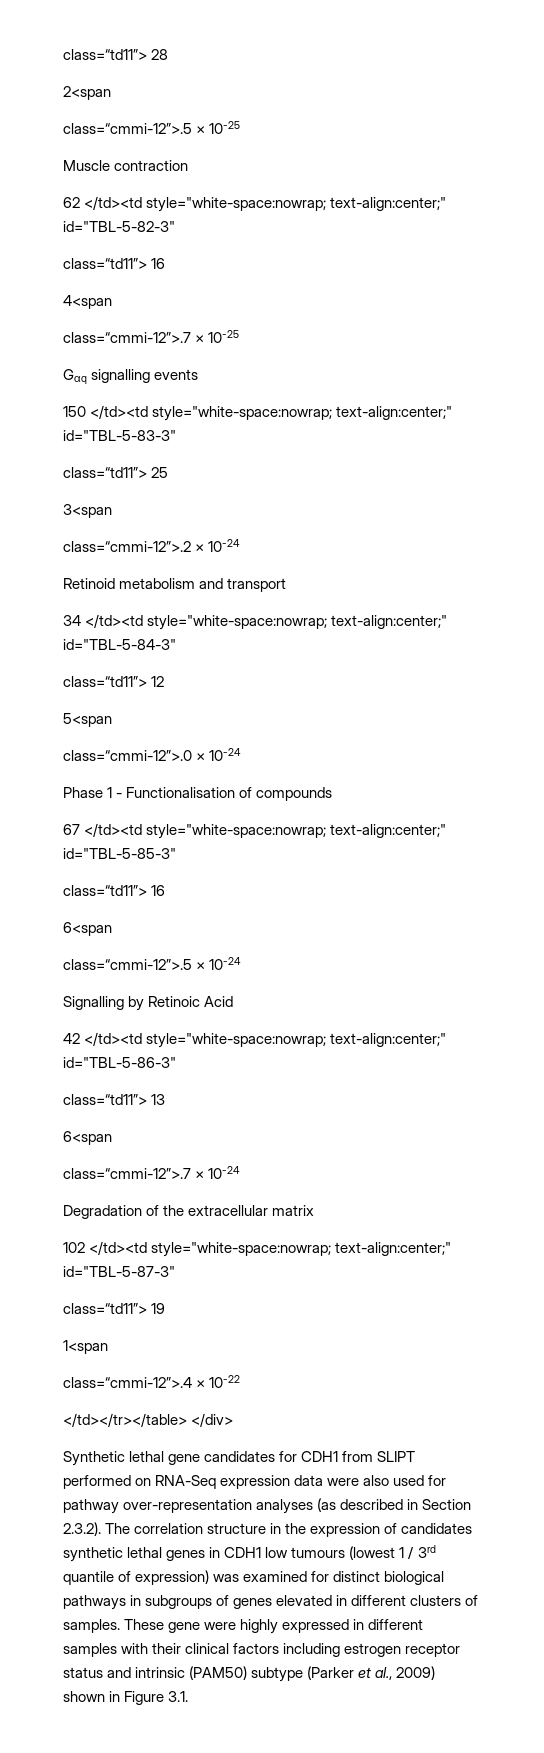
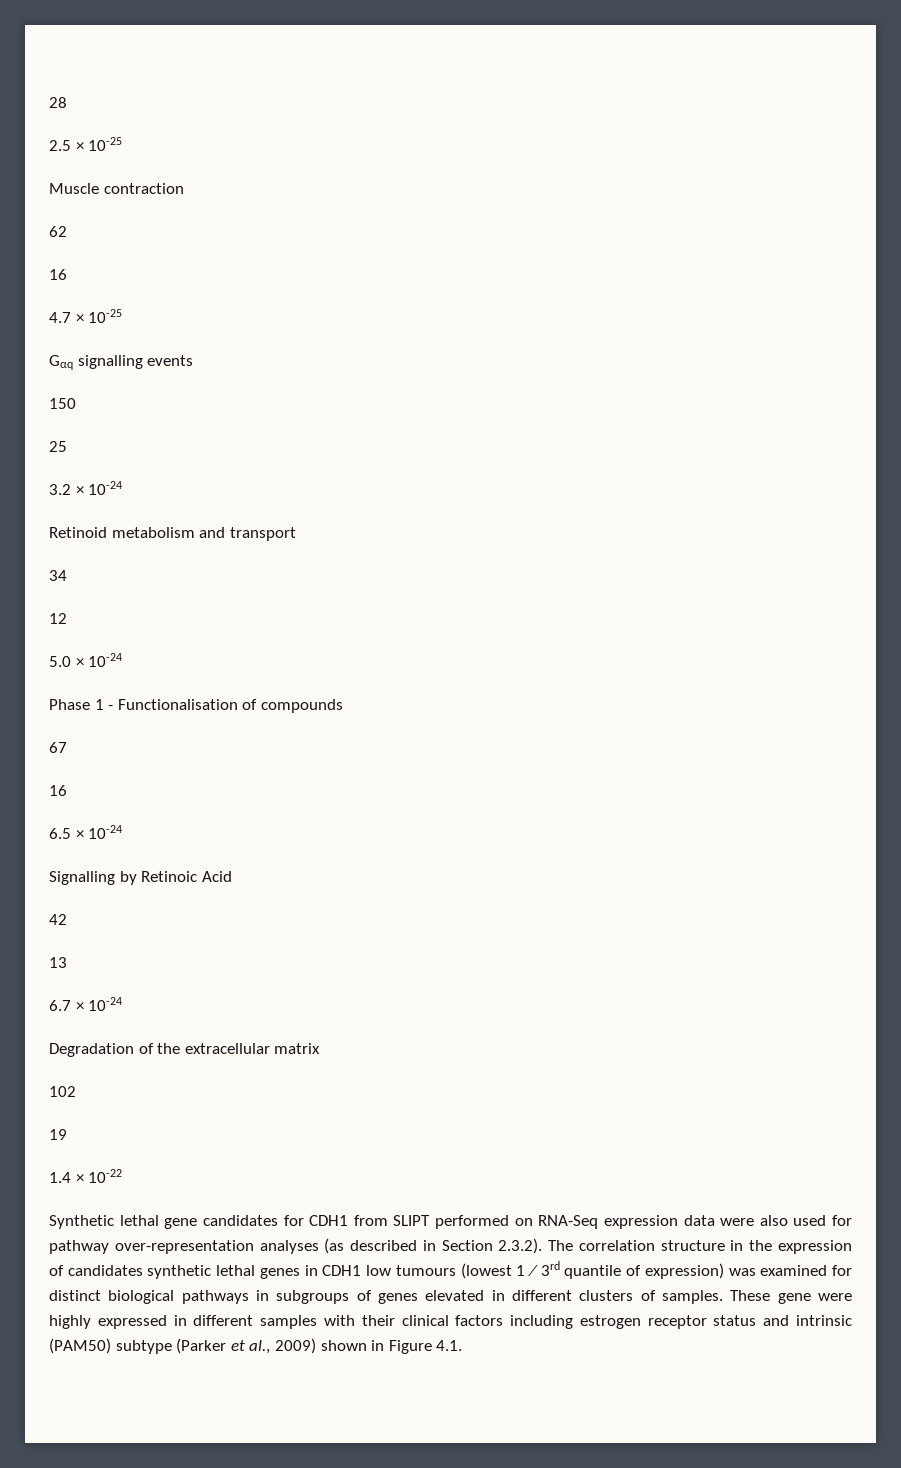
[63,49,147,60] class=“td11”> -> (49, 102) none
[63,86,111,100] [63,123,192,134] 2<span // class=“cmmi-12”>.5 -> [49,140,71,151] 2.5
[84,196,447,212] [63,221,175,232] [63,258,166,269] [63,295,112,309] [63,332,191,343] </td><td style="white-space:nowrap; text-align:center;" id="TBL-5-82-3" // class=“td11”> 16 // 4<span // class=“cmmi-12”>.7 -> [49,269,67,280] [49,312,71,323] // 16 // 4.7
[90,405,453,421] [63,430,176,441] [63,467,147,478] </td><td style="white-space:nowrap; text-align:center;" id="TBL-5-83-3" // class=“td11”> -> (76, 403) //
[63,504,112,518] [63,541,191,552] 3<span // class=“cmmi-12”>.2 -> [49,484,71,495] 3.2
[85,614,448,630] [63,639,176,650] [63,676,147,687] </td><td style="white-space:nowrap; text-align:center;" id="TBL-5-84-3" // class=“td11”> -> (67, 575) //
[63,713,112,727] [63,750,192,761] 5<span // class=“cmmi-12”>.0 -> [49,656,71,667] 5.0
[84,823,447,839] [63,848,176,859] [63,885,166,896] [63,922,112,936] [63,959,192,970] </td><td style="white-space:nowrap; text-align:center;" id="TBL-5-85-3" // class=“td11”> 16 // 6<span // class=“cmmi-12”>.5 -> [49,785,67,796] [49,828,71,839] // 16 // 6.5
[84,1032,447,1048] [63,1057,176,1068] [63,1094,147,1105] </td><td style="white-space:nowrap; text-align:center;" id="TBL-5-86-3" // class=“td11”> -> (67, 919) //
[63,1131,112,1145] [63,1168,191,1179] 6<span // class=“cmmi-12”>.7 -> [49,1000,71,1011] 6.7
[89,1241,452,1257] [63,1266,175,1277] [63,1303,147,1314] </td><td style="white-space:nowrap; text-align:center;" id="TBL-5-87-3" // class=“td11”> -> (76, 1091) //
[63,1340,108,1354] [63,1377,192,1388] 1<span // class=“cmmi-12”>.4 -> [49,1172,71,1183] 1.4
[63,1413,234,1427] // </td></tr></table> </div> -> (123, 1176) none
[168,1691,189,1702] 3.1. -> [436,1340,463,1351] 4.1.

